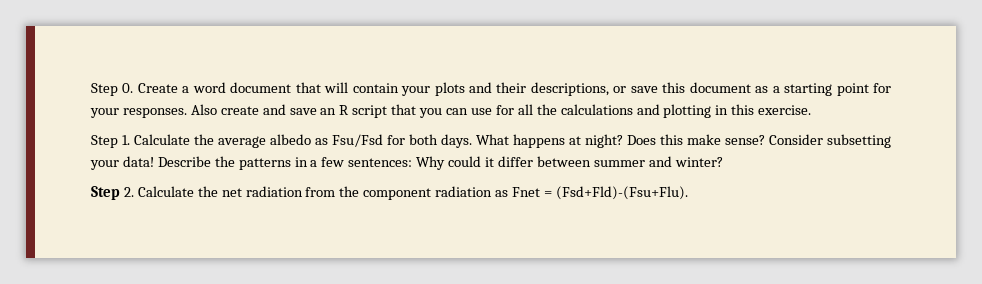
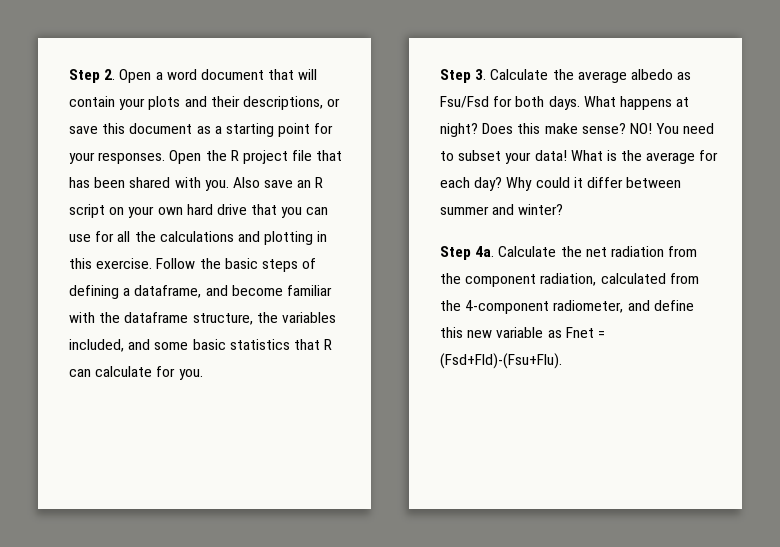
[91,83,178,96] Step 0. Create -> [69,69,152,83] Step 2. Open
[190,104,388,118] Also create and save an R script -> [169,150,343,164] [69,177,324,191] [69,204,247,218] Open the R project file that has been shared with you. Also save an R script on your own hard drive
[91,135,130,148] // Step 1. -> [156,258,317,272] [69,285,332,299] [69,312,336,325] [69,339,333,352] [69,366,203,380] [440,69,487,83] Follow the basic steps of defining a dataframe, and become familiar with the dataframe structure, the variables included, and some basic statistics that R can calculate for you. // Step 3.
[769,134,891,148] [90,156,413,170] Consider subsetting your data! Describe the patterns in a few sentences: -> [629,123,715,134] [440,150,719,164] [440,177,503,191] NO! You need to subset your data! What is the average for each day?
[123,187,134,197] 2. -> [475,246,495,257] 4a.
[435,186,493,197] radiation -> [540,273,699,286] [440,300,694,314] [440,327,544,338] radiation, calculated from the 4-component radiometer, and define this new variable

